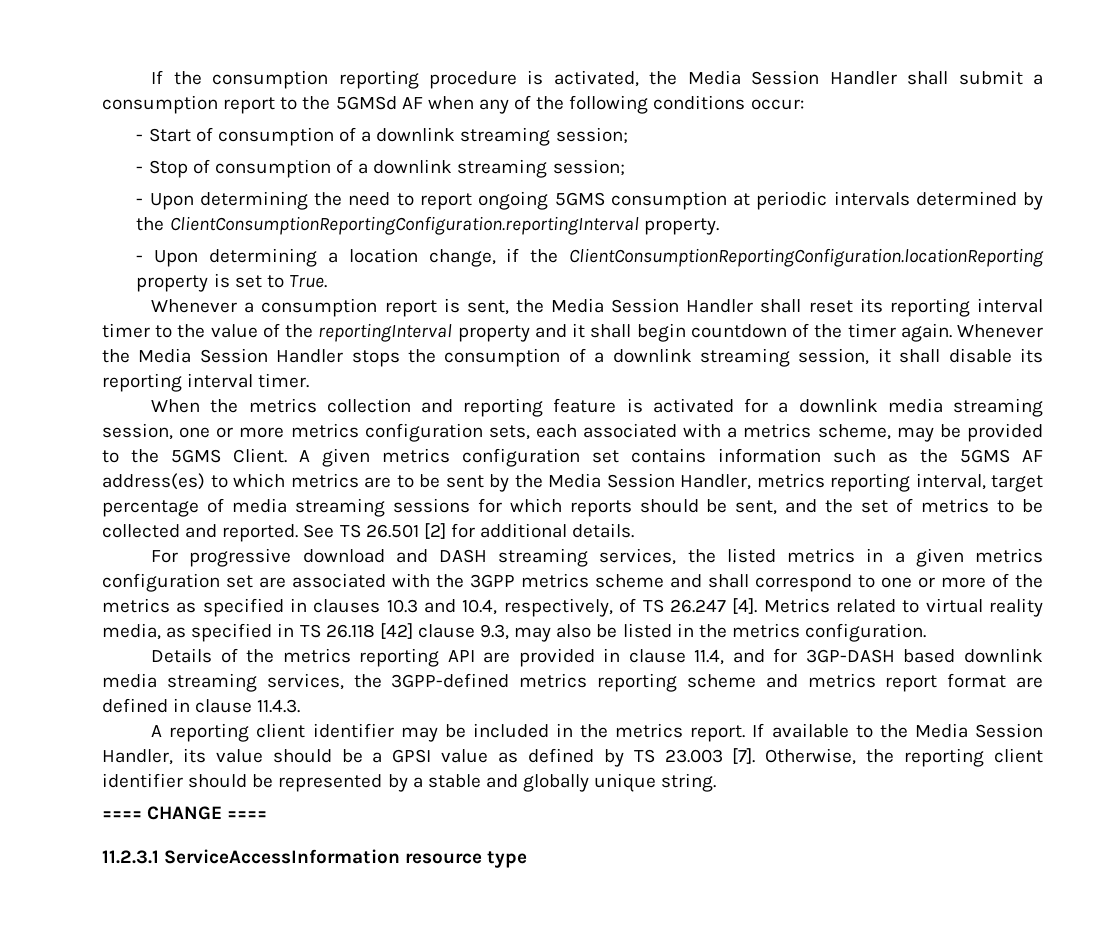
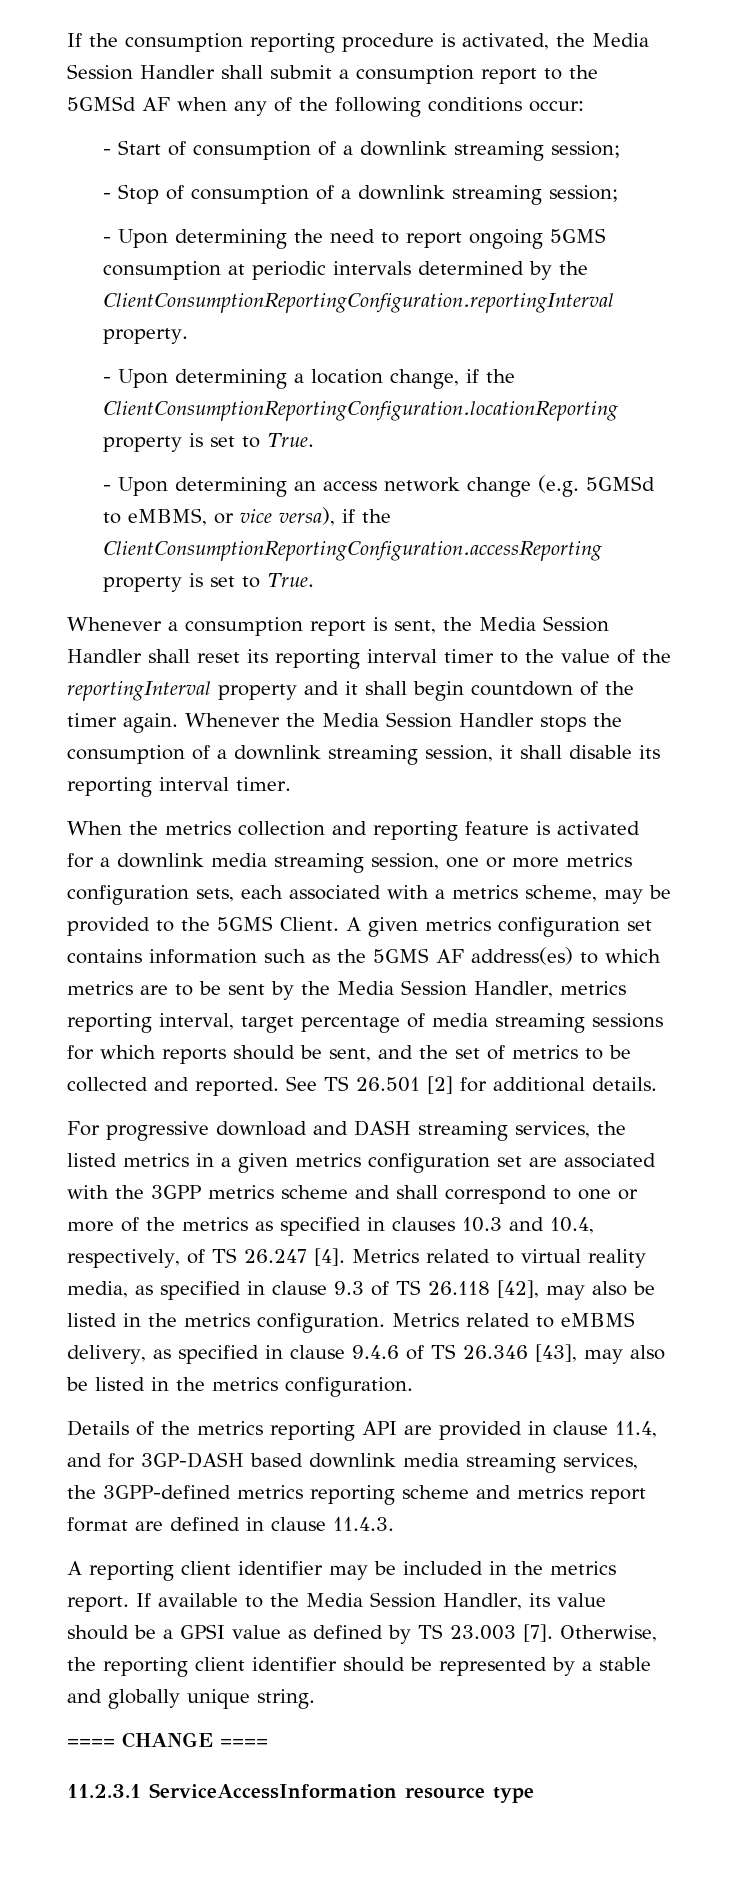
(328, 281) none -> [103,475,656,497] [103,507,392,526] [103,541,603,561] [103,573,315,592] // - Upon determining an access network change (e.g. 5GMSd to eMBMS, or vice versa), if the ClientConsumptionReportingConfiguration.accessReporting property is set to True.
[299,623,510,640] TS 26.118 [42] clause 9.3, -> [272,1280,655,1300] [67,1312,635,1333] [67,1344,577,1364] clause 9.3 of TS 26.118 [42], may also be listed in the metrics configuration. Metrics related to eMBMS delivery, as specified in clause 9.4.6 of TS 26.346 [43],

